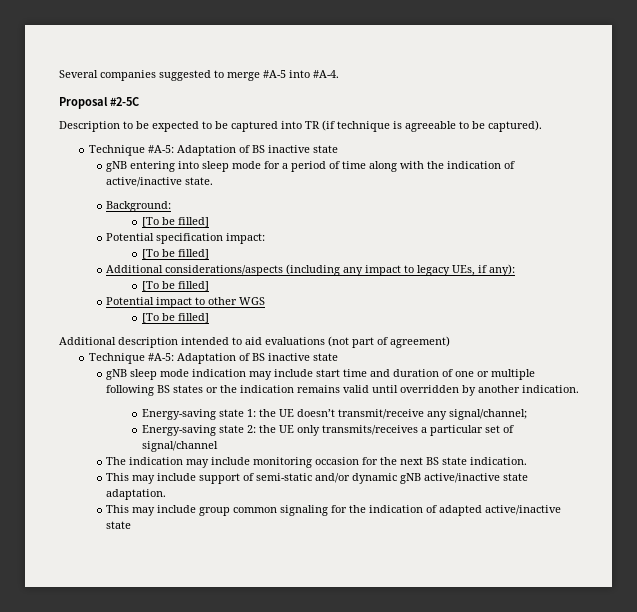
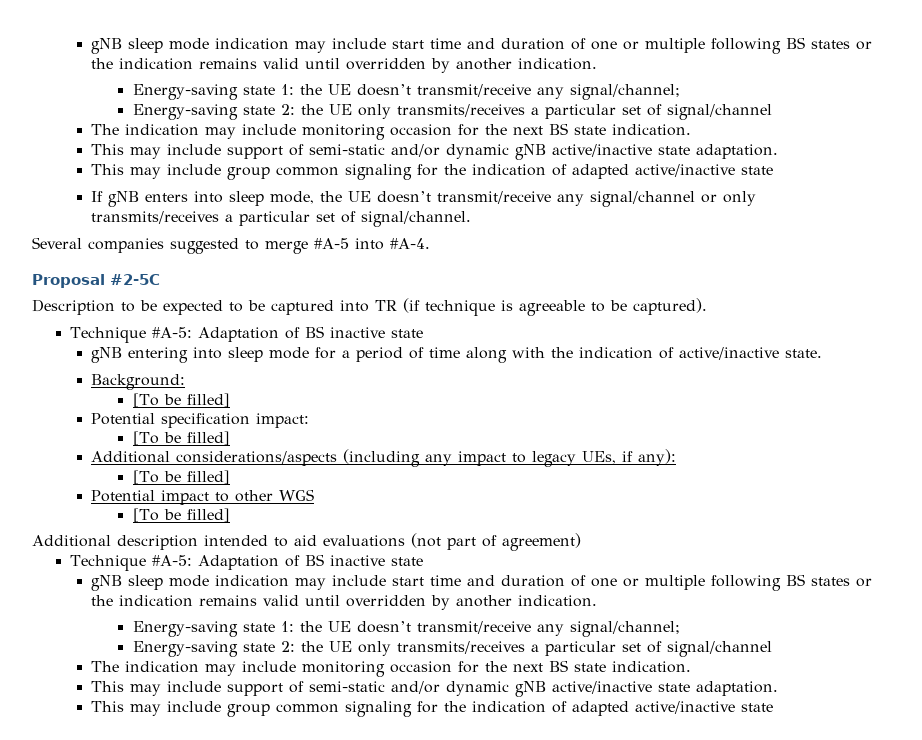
(59, 74) none -> [91,37,873,54] [91,58,598,73] [132,84,680,100] [132,104,772,120] [91,123,692,140] [91,144,779,160] [91,164,774,180] [91,191,757,207] [91,211,472,227] gNB sleep mode indication may include start time and duration of one or multiple following BS states or the indication remains valid until overridden by another indication. // Energy-saving state 1: the UE doesn’t transmit/receive any signal/channel; // Energy-saving state 2: the UE only transmits/receives a particular set of signal/channel // The indication may include monitoring occasion for the next BS state indication. // This may include support of semi-static and/or dynamic gNB active/inactive state adaptation. // This may include group common signaling for the indication of adapted active/inactive state // If gNB enters into sleep mode, the UE doesn’t transmit/receive any signal/channel or only transmits/receives a particular set of signal/channel. //

